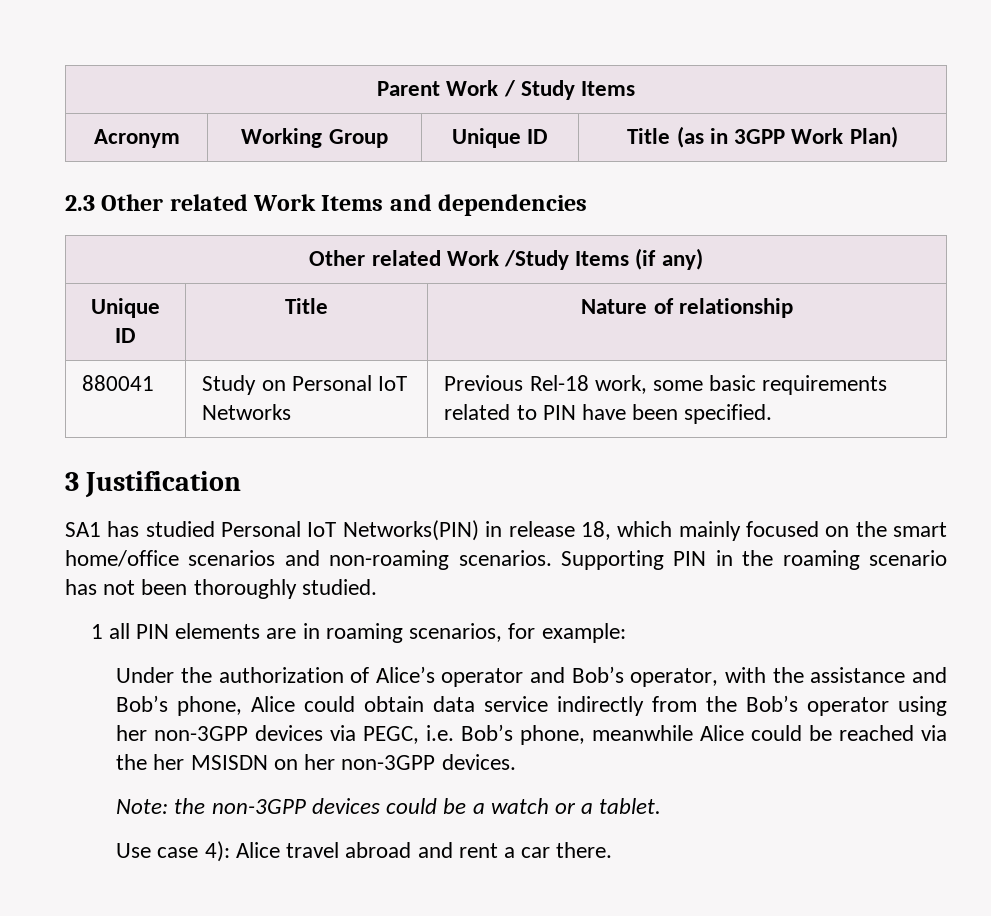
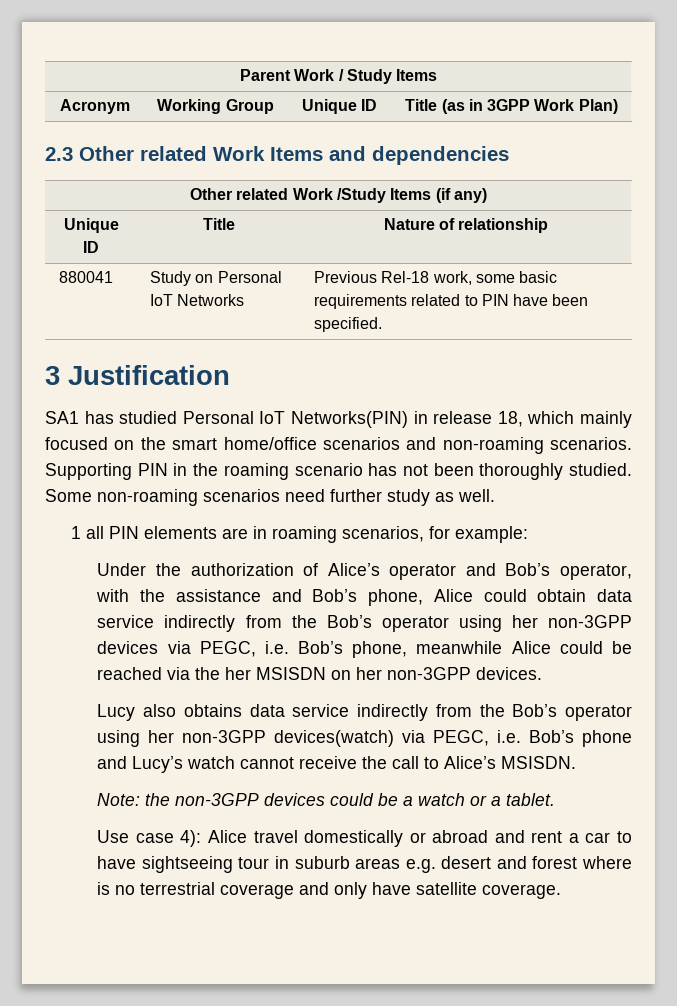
(377, 587) none -> [45,489,495,506] Some non-roaming scenarios need further study as well.
(516, 762) none -> [97,704,633,721] [97,730,632,747] [97,756,577,773] // Lucy also obtains data service indirectly from the Bob’s operator using her non-3GPP devices(watch) via PEGC, i.e. Bob’s phone and Lucy’s watch cannot receive the call to Alice’s MSISDN.
(340, 850) none -> [304,830,426,847] domestically or
[556,842,613,858] there. -> [617,831,633,843] [97,856,633,873] [97,882,562,899] to have sightseeing tour in suburb areas e.g. desert and forest where is no terrestrial coverage and only have satellite coverage.

